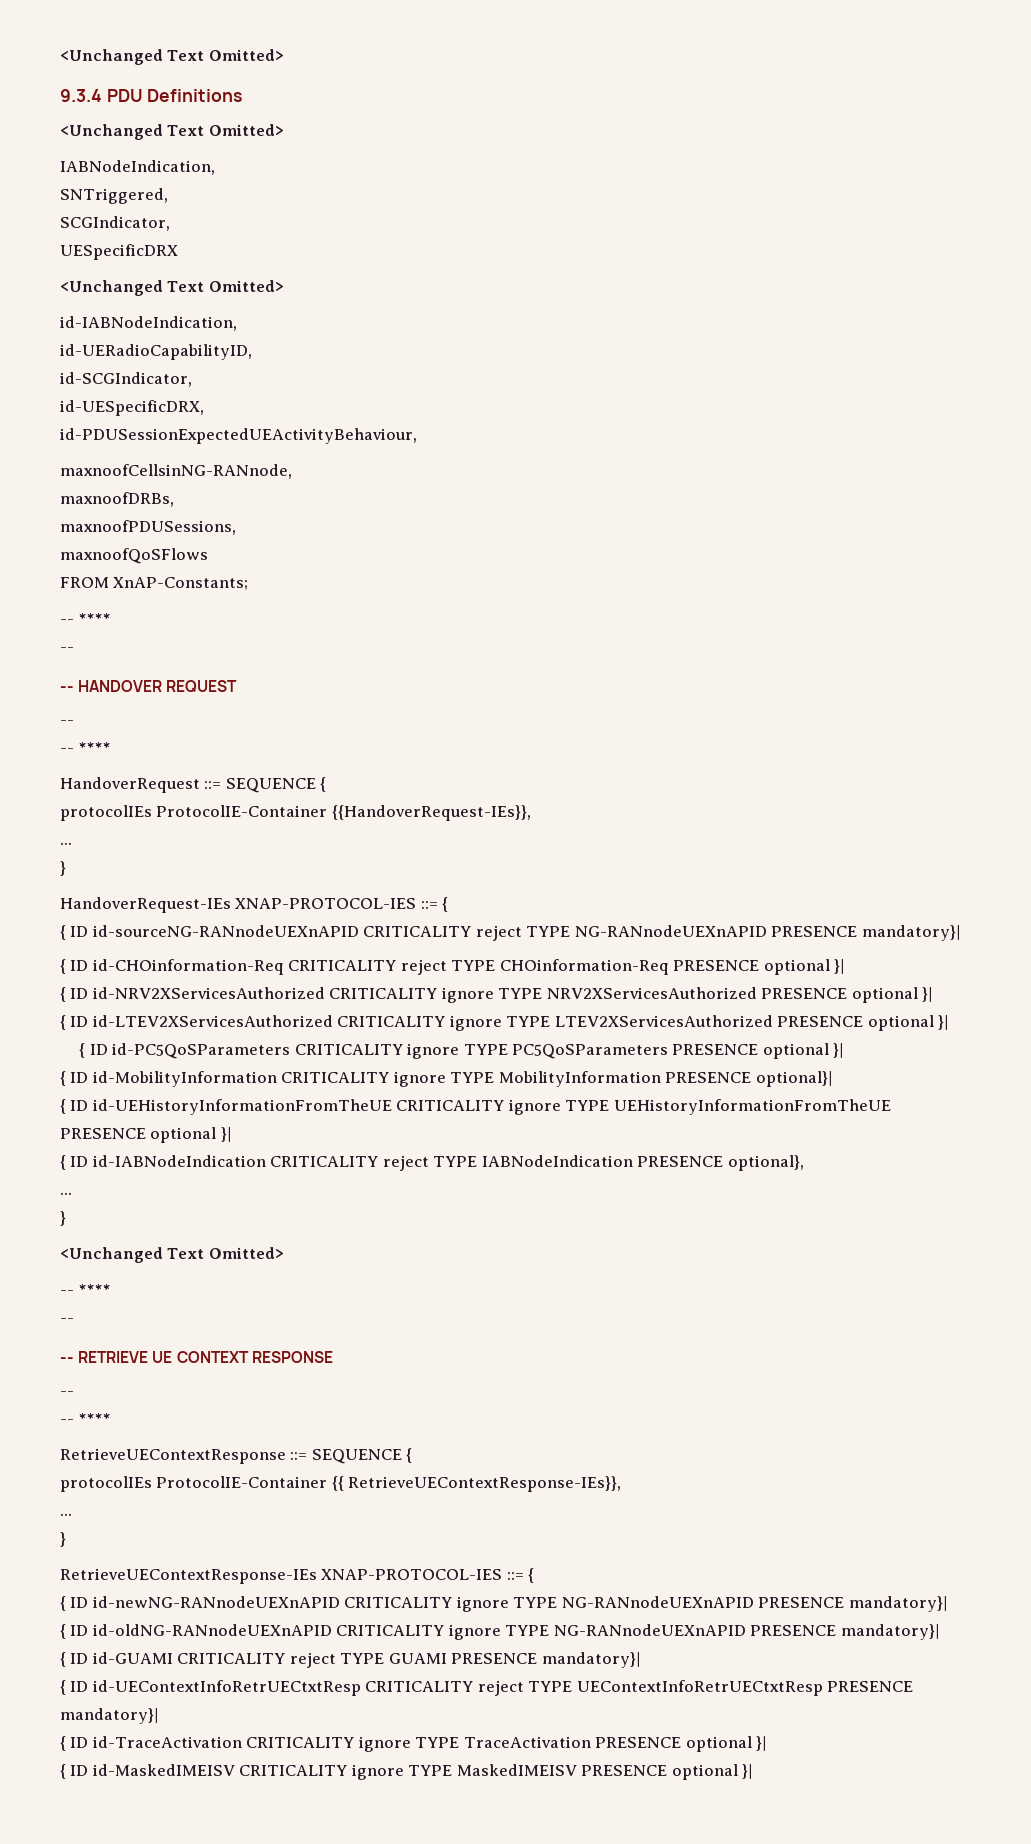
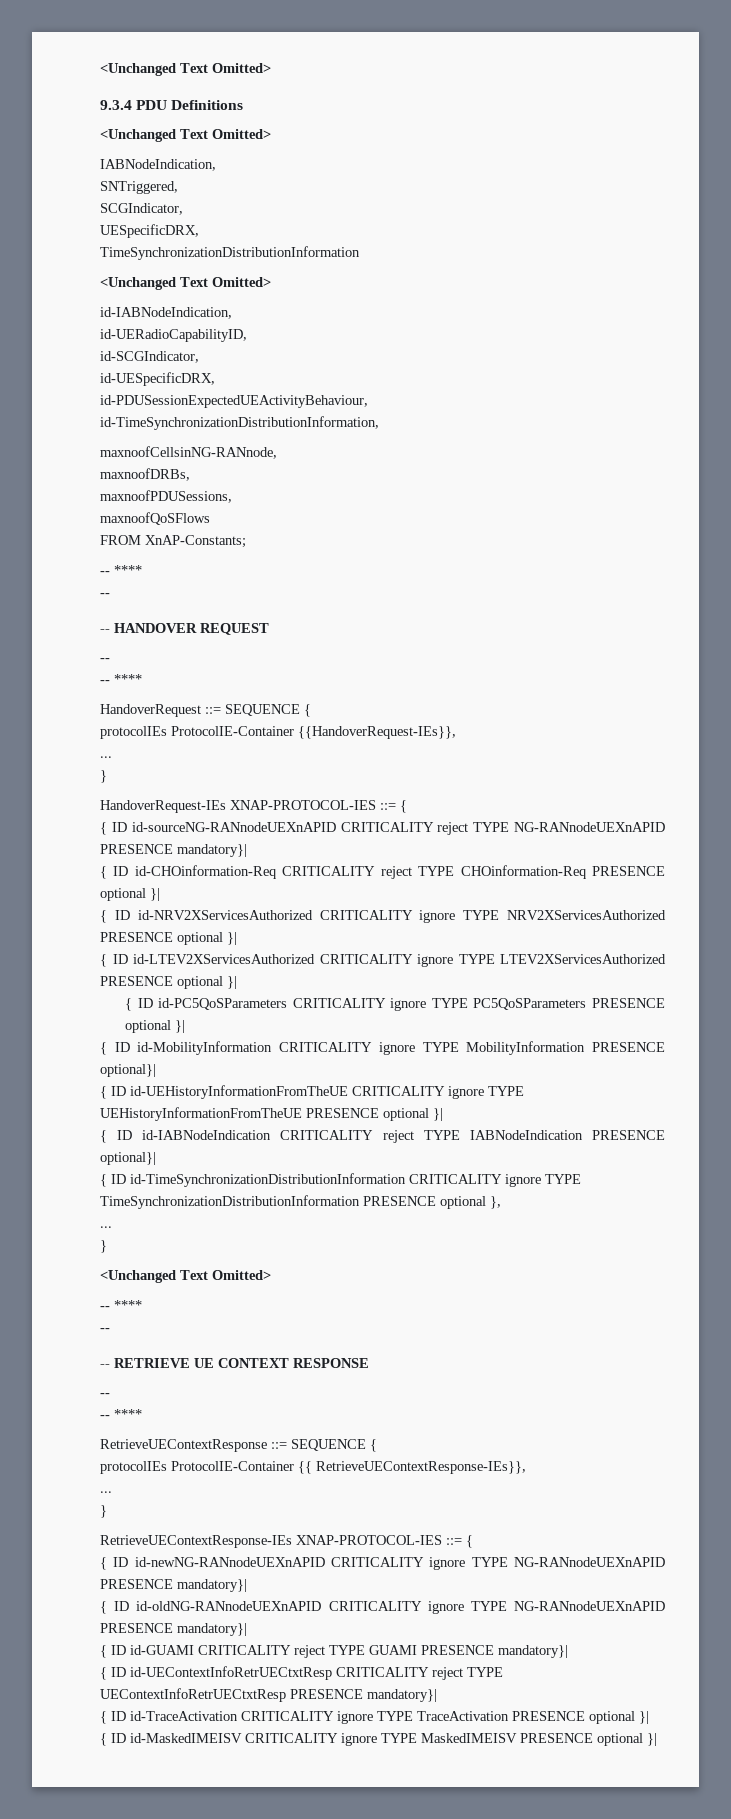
[60,244,178,260] UESpecificDRX -> [100,224,199,238] [100,246,360,260] UESpecificDRX, // TimeSynchronizationDistributionInformation
(417, 436) none -> [100,416,379,430] // id-TimeSynchronizationDistributionInformation,
[727,1155,804,1171] optional}, -> [100,1152,156,1165] [100,1173,581,1187] [100,1195,501,1209] optional}| // { ID id-TimeSynchronizationDistributionInformation CRITICALITY ignore TYPE TimeSynchronizationDistributionInformation PRESENCE optional },

